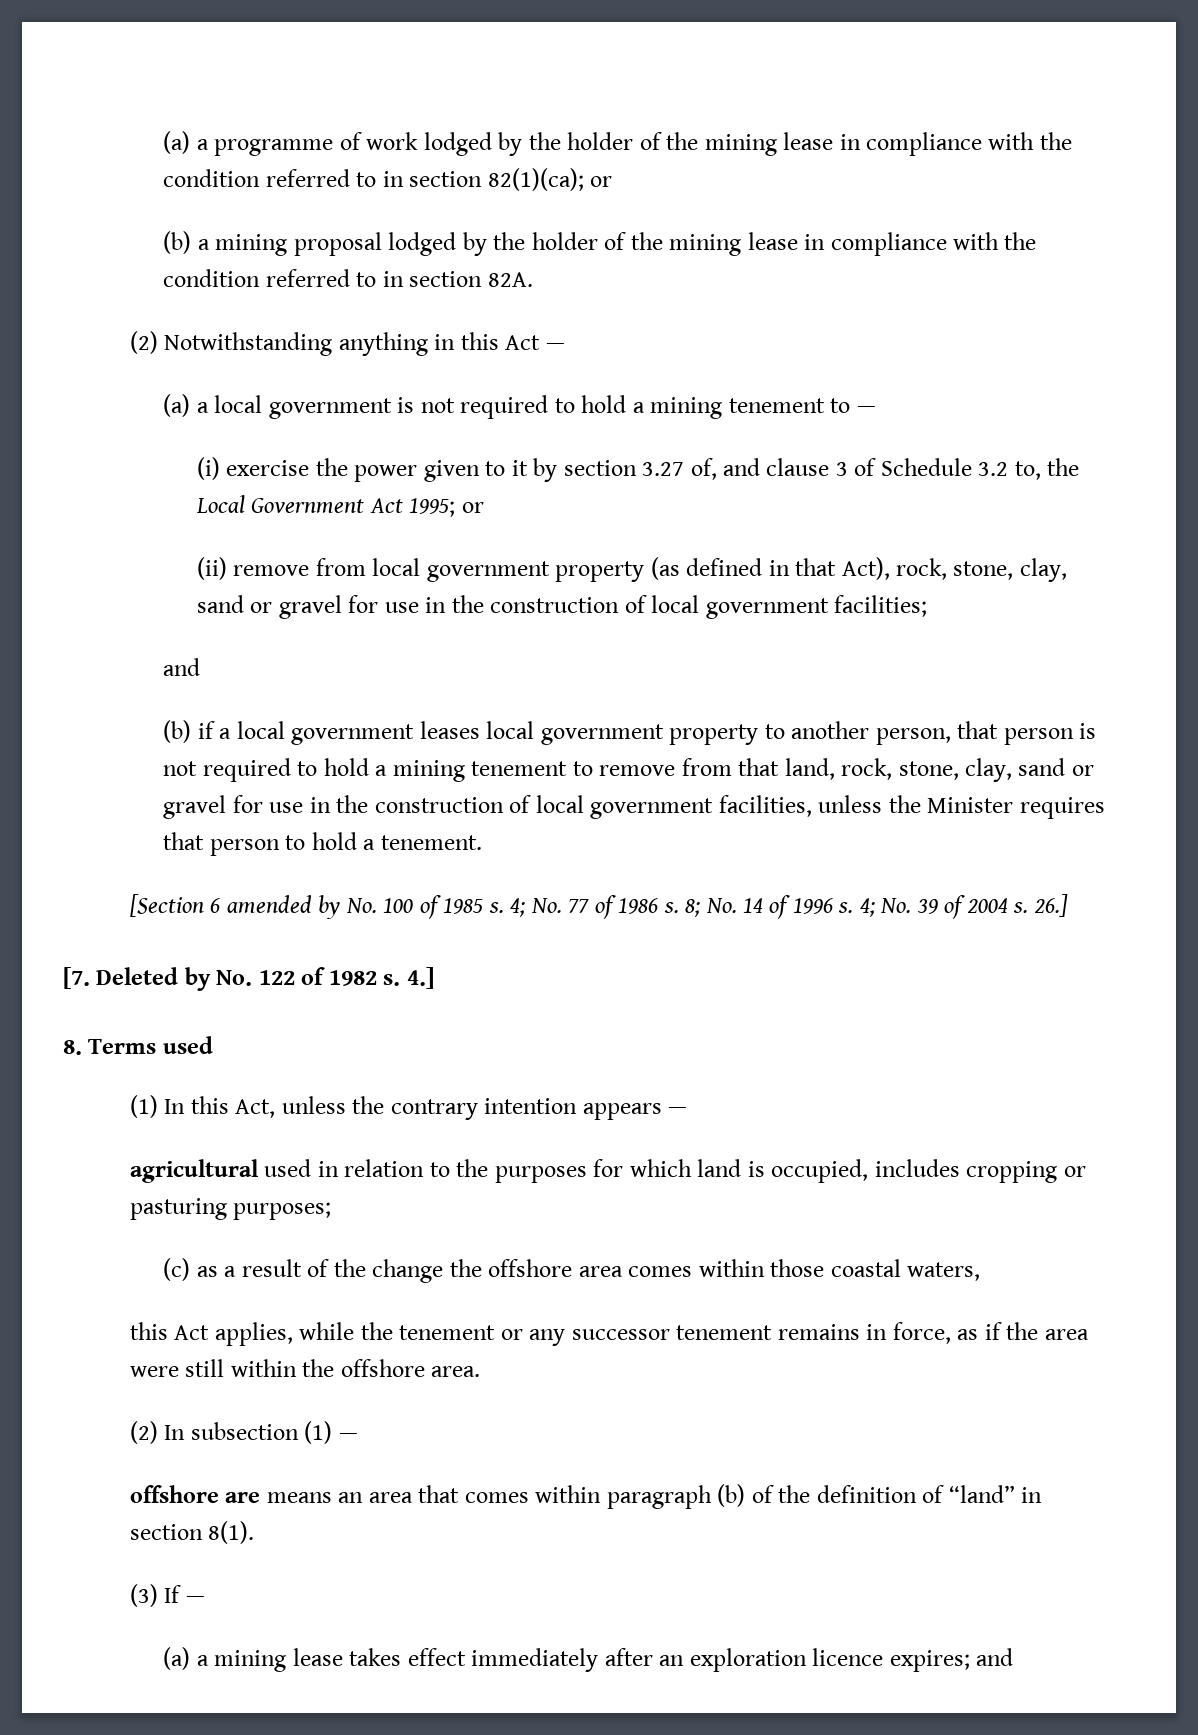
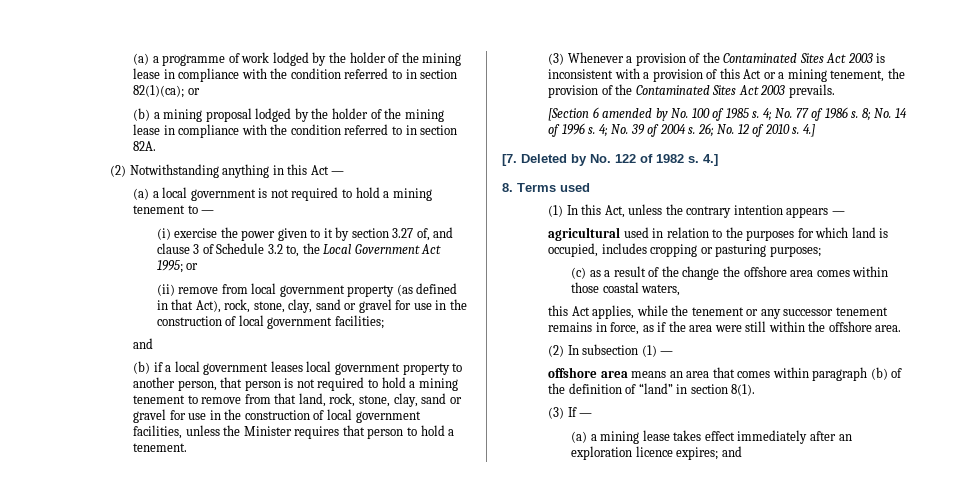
(482, 842) none -> [548,52,886,66] [548,68,905,82] [548,84,835,98] // (3) Whenever a provision of the Contaminated Sites Act 2003 is inconsistent with a provision of this Act or a mining tenement, the provision of the Contaminated Sites Act 2003 prevails.
[1033,894,1068,917] 26.] -> [697,123,815,137] 26; No. 12 of 2010 s. 4.]
[225,1492,261,1503] are -> [600,371,628,378] area

